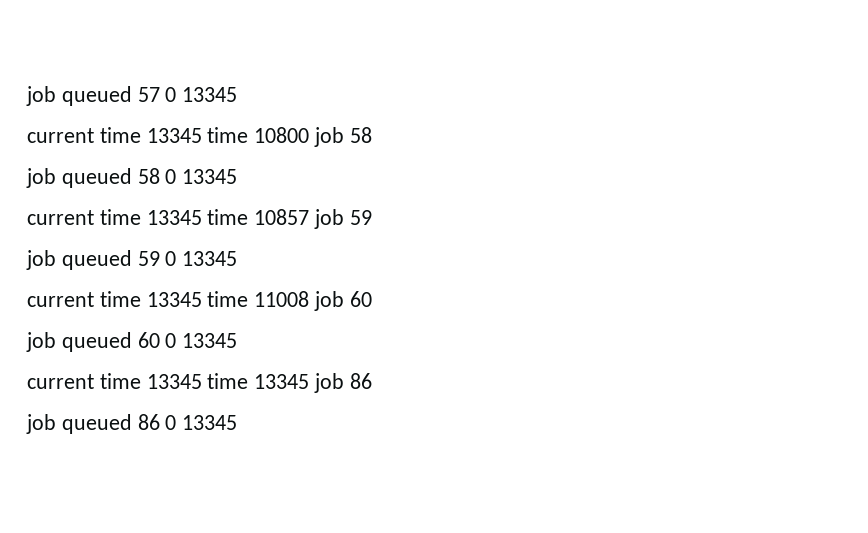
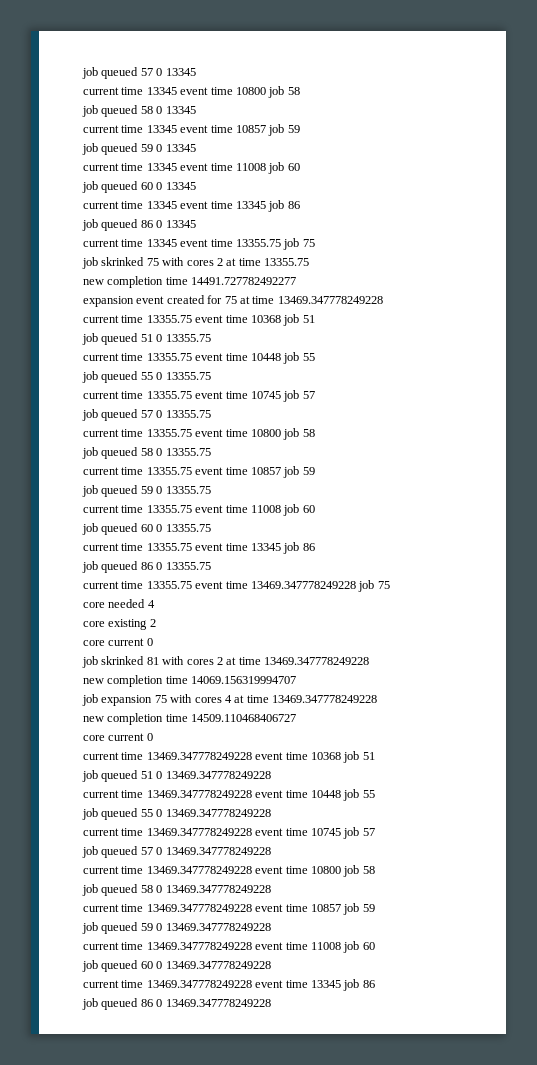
(202, 135) none -> [180,87,209,95] event
(202, 217) none -> [180,125,209,133] event
(202, 299) none -> [180,163,209,171] event
(202, 381) none -> [180,201,209,209] event
(238, 422) none -> [83,238,315,250] [82,257,309,269] [83,276,297,288] [83,295,383,307] [83,314,315,326] [82,333,211,345] [83,352,315,364] [82,371,211,383] [83,390,315,402] [82,409,211,421] [83,428,315,440] [82,447,211,459] [83,466,315,478] [82,485,211,497] [83,504,315,516] [82,523,211,535] [83,542,315,554] [82,561,211,573] [83,580,390,592] [83,599,155,608] [83,619,156,630] [83,638,153,646] [82,656,369,668] [83,675,297,687] [82,694,377,706] [83,713,297,725] [83,733,153,741] [83,751,375,763] [82,770,271,782] [83,789,375,801] [82,808,271,820] [83,827,375,839] [82,846,271,858] [83,865,375,877] [82,884,271,896] [83,903,375,915] [82,922,271,934] [83,941,375,953] [82,960,271,972] [83,979,375,991] [82,998,271,1010] // current time 13345 event time 13355.75 job 75 // job skrinked 75 with cores 2 at time 13355.75 // new completion time 14491.727782492277 // expansion event created for 75 at time 13469.347778249228 // current time 13355.75 event time 10368 job 51 // job queued 51 0 13355.75 // current time 13355.75 event time 10448 job 55 // job queued 55 0 13355.75 // current time 13355.75 event time 10745 job 57 // job queued 57 0 13355.75 // current time 13355.75 event time 10800 job 58 // job queued 58 0 13355.75 // current time 13355.75 event time 10857 job 59 // job queued 59 0 13355.75 // current time 13355.75 event time 11008 job 60 // job queued 60 0 13355.75 // current time 13355.75 event time 13345 job 86 // job queued 86 0 13355.75 // current time 13355.75 event time 13469.347778249228 job 75 // core needed 4 // core existing 2 // core current 0 // job skrinked 81 with cores 2 at time 13469.347778249228 // new completion time 14069.156319994707 // job expansion 75 with cores 4 at time 13469.347778249228 // new completion time 14509.110468406727 // core current 0 // current time 13469.347778249228 event time 10368 job 51 // job queued 51 0 13469.347778249228 // current time 13469.347778249228 event time 10448 job 55 // job queued 55 0 13469.347778249228 // current time 13469.347778249228 event time 10745 job 57 // job queued 57 0 13469.347778249228 // current time 13469.347778249228 event time 10800 job 58 // job queued 58 0 13469.347778249228 // current time 13469.347778249228 event time 10857 job 59 // job queued 59 0 13469.347778249228 // current time 13469.347778249228 event time 11008 job 60 // job queued 60 0 13469.347778249228 // current time 13469.347778249228 event time 13345 job 86 // job queued 86 0 13469.347778249228

